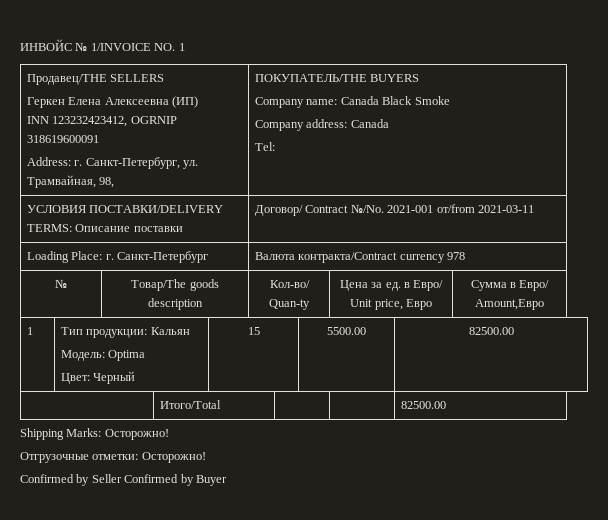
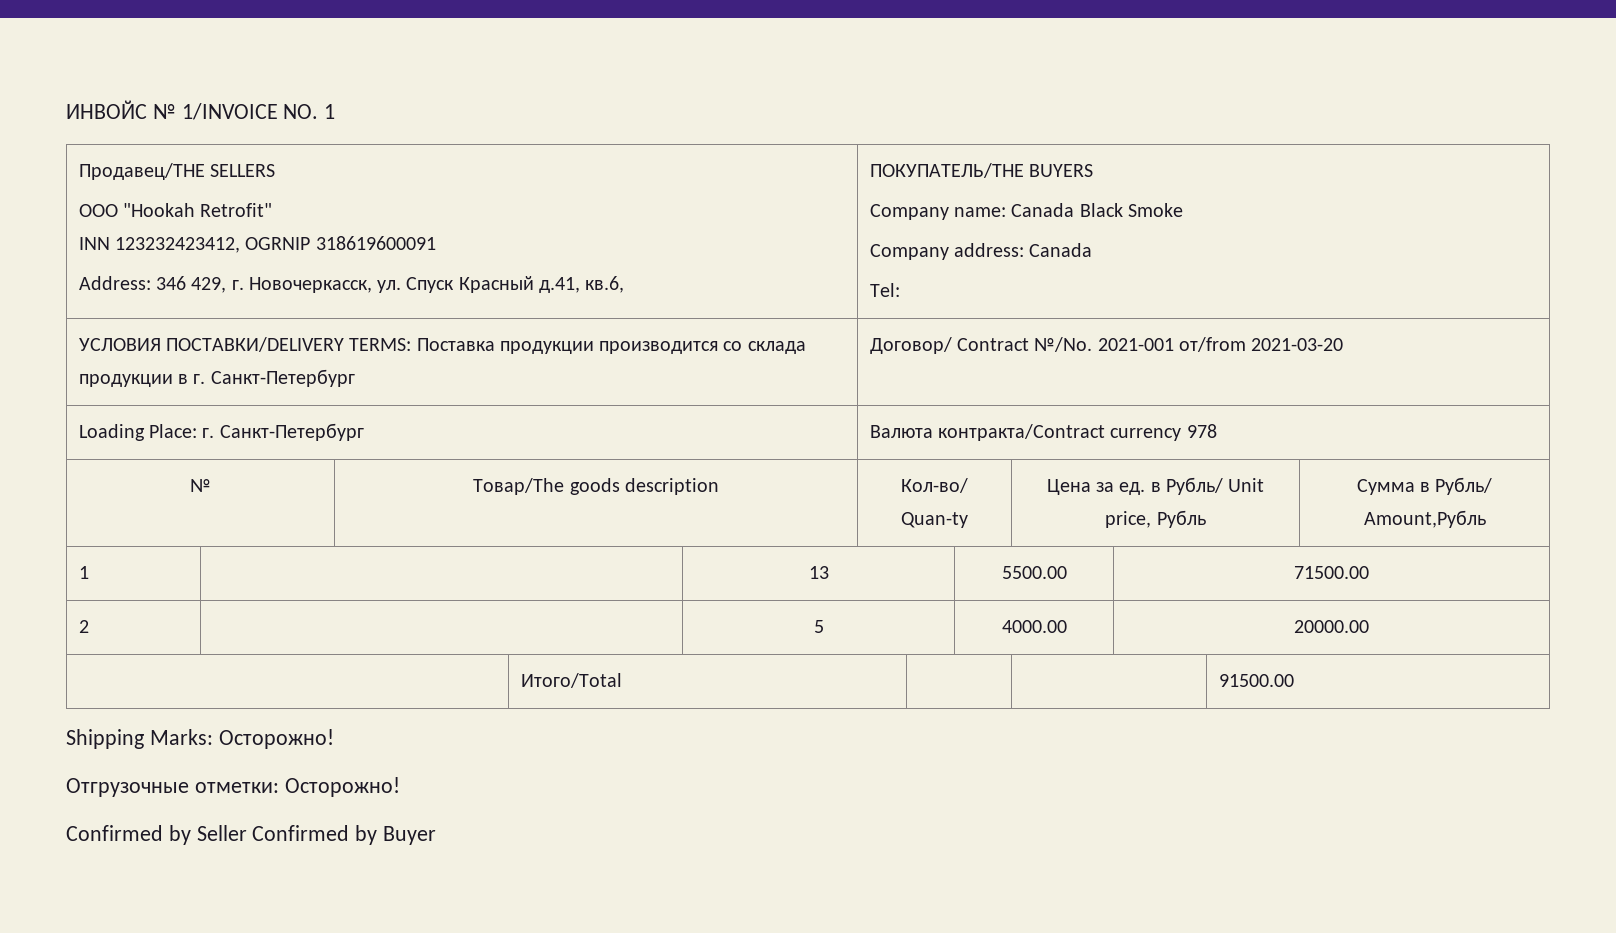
[27,96,199,108] Геркен Елена Алексеевна (ИП) -> [78,203,273,217] ООО "Hookah Retrofit"
[74,157,199,169] [27,175,115,188] г. Санкт-Петербург, ул. Трамвайная, 98, -> [156,276,625,293] 346 429, г. Новочеркасск, ул. Спуск Красный д.41, кв.6,
[75,224,183,232] Описание поставки -> [416,338,806,354] [78,369,355,387] Поставка продукции производится со склада продукции в г. Санкт-Петербург
[477,205,534,213] 2021-03-11 -> [1251,338,1344,351] 2021-03-20
[413,280,444,291] Евро/ -> [1165,477,1223,495] Рубль/
[405,299,432,310] Евро -> [1156,510,1206,528] Рубль
[519,280,550,291] [475,299,544,310] [27,327,34,335] [61,327,190,338] [61,350,146,361] [61,371,136,384] [247,327,260,335] [327,327,367,335] [468,327,514,335] Евро/ Amount,Евро // 1 | Тип продукции: Кальян // Модель: Optima // Цвет: Черный | 15 | 5500.00 | 82500.00 -> [1435,477,1493,495] [1363,510,1486,528] [78,566,89,579] [808,566,829,579] [1001,566,1067,579] [1294,566,1369,579] [78,620,89,633] [813,620,824,633] [1001,620,1067,633] [1294,620,1369,633] Рубль/ Amount,Рубль // 1 | | 13 | 5500.00 | 71500.00 // 2 | | 5 | 4000.00 | 20000.00
[401,401,447,409] 82500.00 -> [1218,674,1294,687] 91500.00

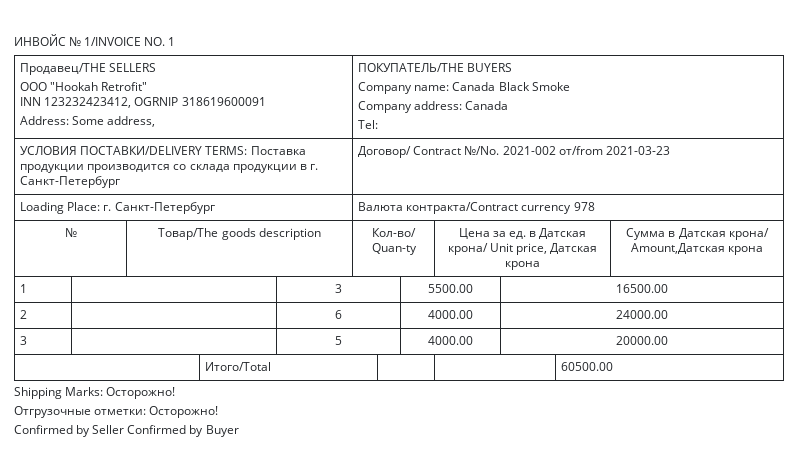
[156,276,625,293] 346 429, г. Новочеркасск, ул. Спуск Красный д.41, кв.6, -> [72,116,156,127] Some address,
[1097,337,1344,352] 2021-001 от/from 2021-03-20 -> [502,146,670,155] 2021-002 от/from 2021-03-23
[1165,477,1265,495] [1105,510,1206,528] [1356,477,1493,495] [1363,510,1486,528] [78,566,89,579] [808,566,829,579] Рубль/ Unit price, Рубль | Сумма в Рубль/ Amount,Рубль // 1 | | 13 -> [539,228,587,239] [447,243,598,255] [505,261,540,270] [626,228,769,240] [630,243,764,255] [20,284,28,293] [335,284,342,293] Датская крона/ Unit price, Датская крона | Сумма в Датская крона/ Amount,Датская крона // 1 | | 3
[1294,566,1369,579] 71500.00 -> [616,284,668,293] 16500.00
(89, 626) none -> [335,310,342,319] [428,310,473,319] [616,310,668,319] [20,336,28,345] | 6 | 4000.00 | 24000.00 // 3 |
[1218,674,1294,687] 91500.00 -> [561,362,614,371] 60500.00

